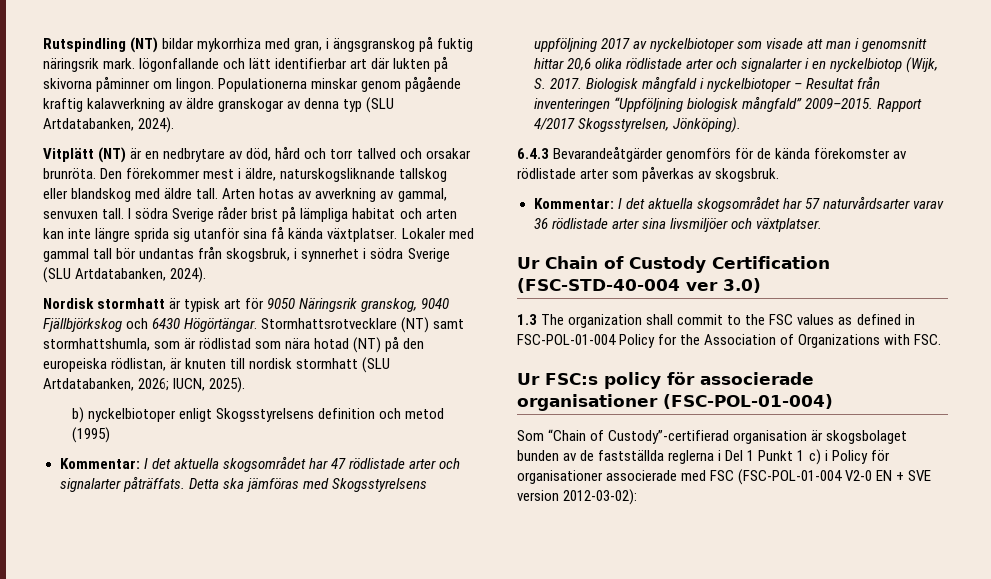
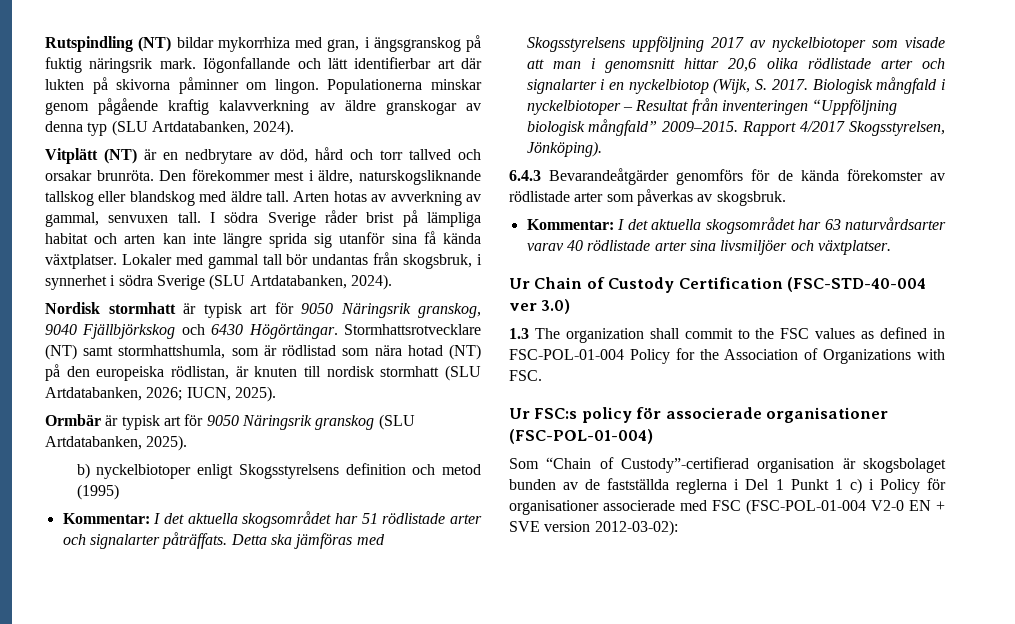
(246, 385) none -> [45,414,415,430] [45,435,188,451] // Ormbär är typisk art för 9050 Näringsrik granskog (SLU Artdatabanken, 2025).
[330,458,346,469] 47 -> [361,513,378,524] 51
[804,198,820,209] 57 -> [824,219,841,230] 63
[533,218,548,229] 36 -> [566,240,583,251] 40

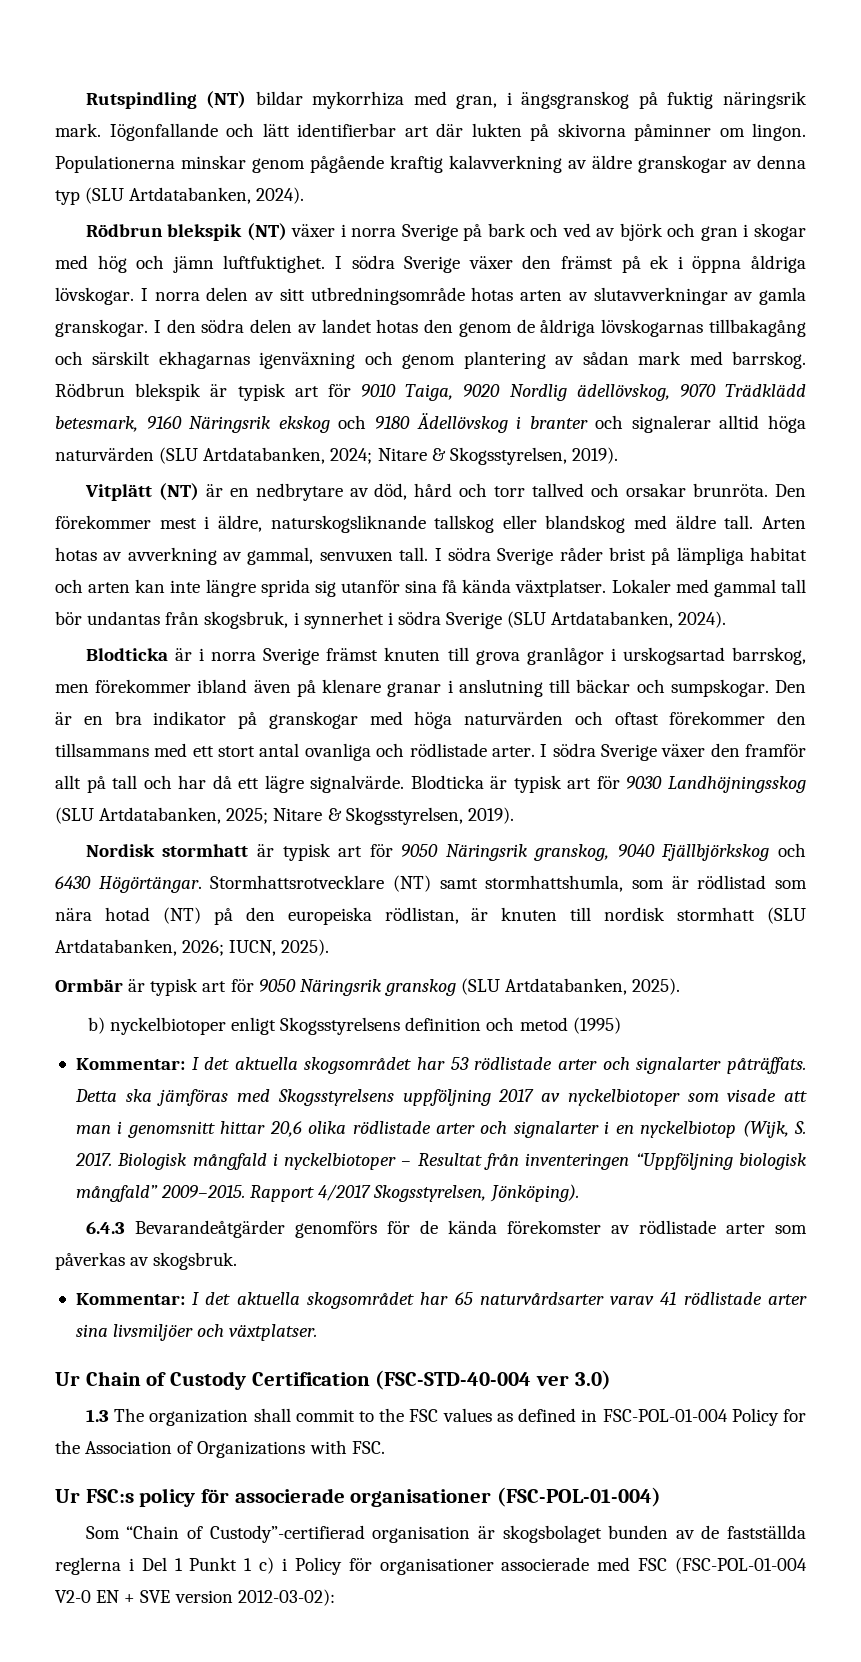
(295, 128) none -> [85,223,806,241] [55,255,807,273] [55,287,806,305] [55,319,806,337] [55,351,807,369] [55,383,806,401] [55,413,806,433] [55,447,618,465] // Rödbrun blekspik (NT) växer i norra Sverige på bark och ved av björk och gran i skogar med hög och jämn luftfuktighet. I södra Sverige växer den främst på ek i öppna åldriga lövskogar. I norra delen av sitt utbredningsområde hotas arten av slutavverkningar av gamla granskogar. I den södra delen av landet hotas den genom de åldriga lövskogarnas tillbakagång och särskilt ekhagarnas igenväxning och genom plantering av sådan mark med barrskog. Rödbrun blekspik är typisk art för 9010 Taiga, 9020 Nordlig ädellövskog, 9070 Trädklädd betesmark, 9160 Näringsrik ekskog och 9180 Ädellövskog i branter och signalerar alltid höga naturvärden (SLU Artdatabanken, 2024; Nitare & Skogsstyrelsen, 2019).
(392, 282) none -> [85,647,806,665] [55,679,807,697] [55,711,806,729] [55,743,806,761] [55,775,806,793] [55,807,514,825] // Blodticka är i norra Sverige främst knuten till grova granlågor i urskogsartad barrskog, men förekommer ibland även på klenare granar i anslutning till bäckar och sumpskogar. Den är en bra indikator på granskogar med höga naturvärden och oftast förekommer den tillsammans med ett stort antal ovanliga och rödlistade arter. I södra Sverige växer den framför allt på tall och har då ett lägre signalvärde. Blodticka är typisk art för 9030 Landhöjningsskog (SLU Artdatabanken, 2025; Nitare & Skogsstyrelsen, 2019).
[361,513,378,524] 51 -> [450,1057,469,1070] 53
[824,219,841,230] 63 -> [454,1292,473,1305] 65
[566,240,583,251] 40 -> [660,1292,677,1305] 41

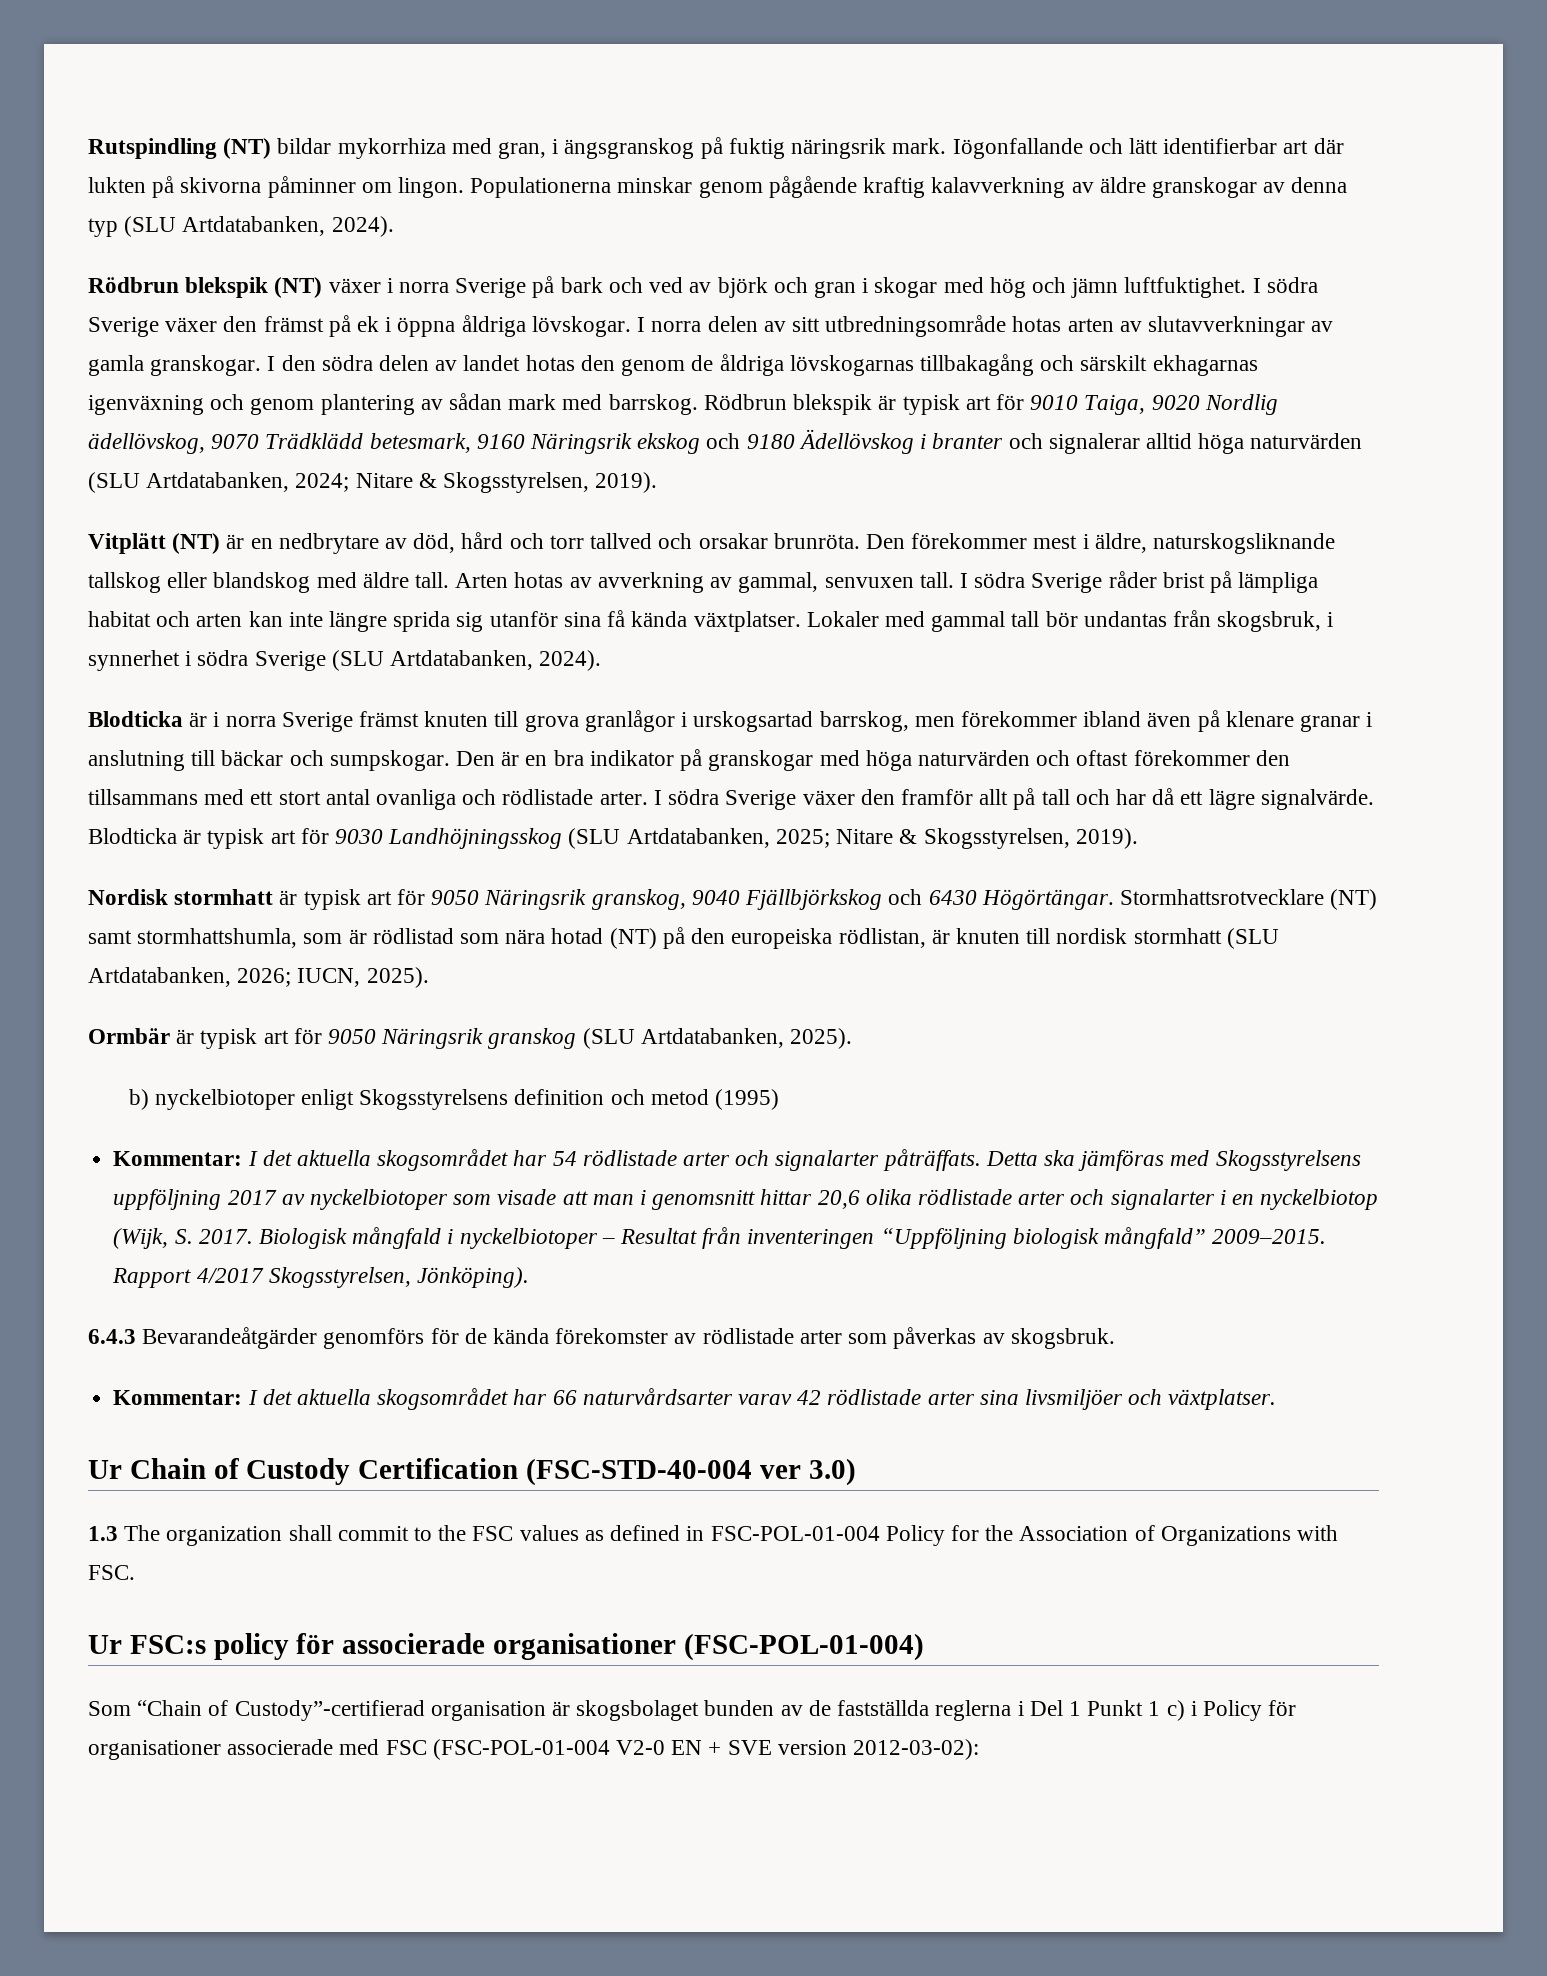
[450,1057,469,1070] 53 -> [552,1151,577,1166] 54
[454,1292,473,1305] 65 -> [552,1390,577,1405] 66
[660,1292,677,1305] 41 -> [797,1390,822,1405] 42

